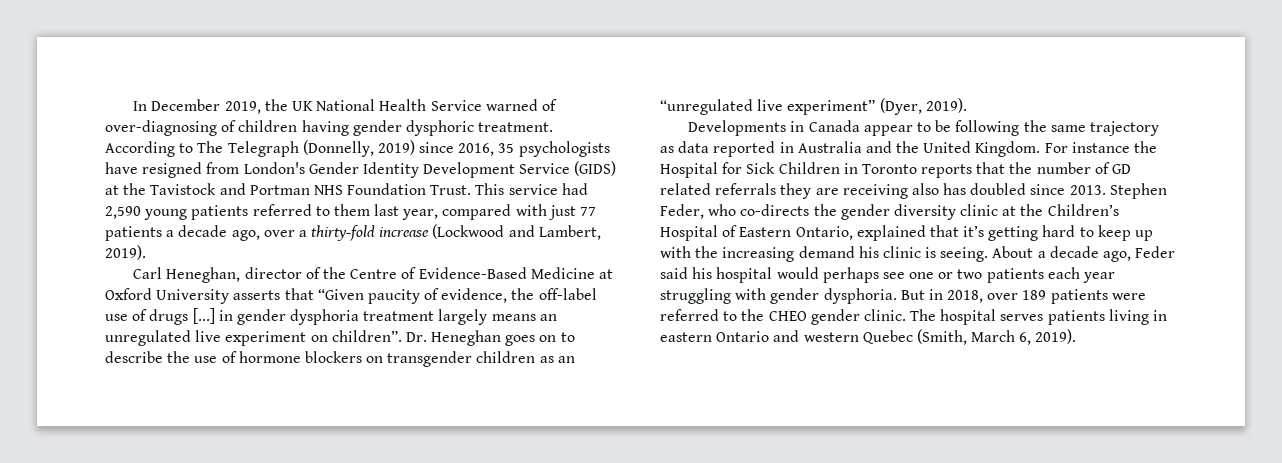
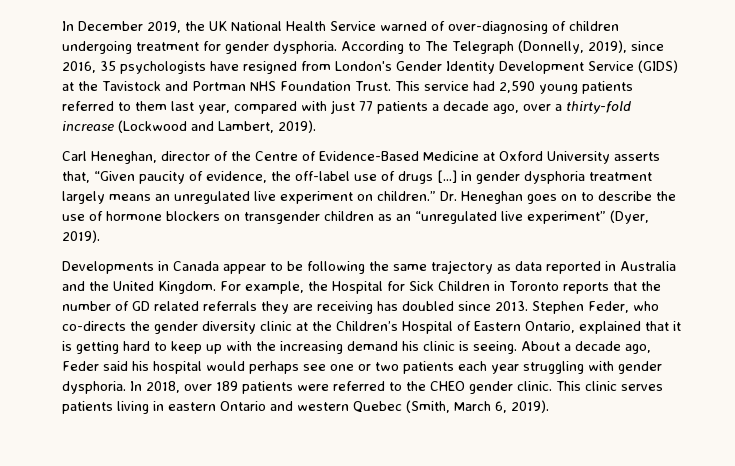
[301,120,554,136] having gender dysphoric treatment. -> [62,41,337,54] undergoing treatment for gender dysphoria.
[377,140,415,155] 2019) -> [587,40,627,53] 2019),
[284,288,314,300] that -> [62,171,90,183] that,
[331,330,402,342] children”. -> [377,191,436,201] children.”
[1071,142,1130,153] instance -> [245,281,304,294] example,
[911,183,939,195] also -> (373, 307) none
[963,225,985,237] it’s -> [673,321,681,331] [62,341,72,351] it is
[900,289,943,300] But in -> [130,381,142,391] In
[910,309,997,325] The hospital -> [556,381,617,391] This clinic

